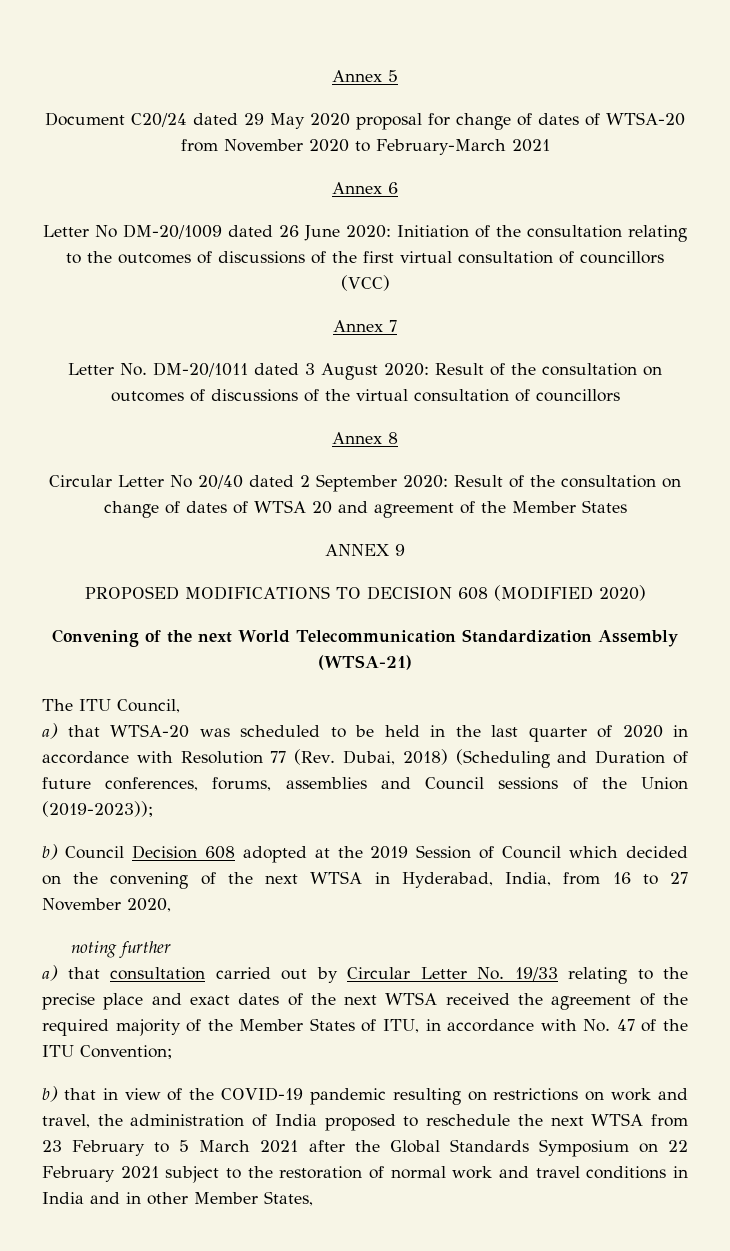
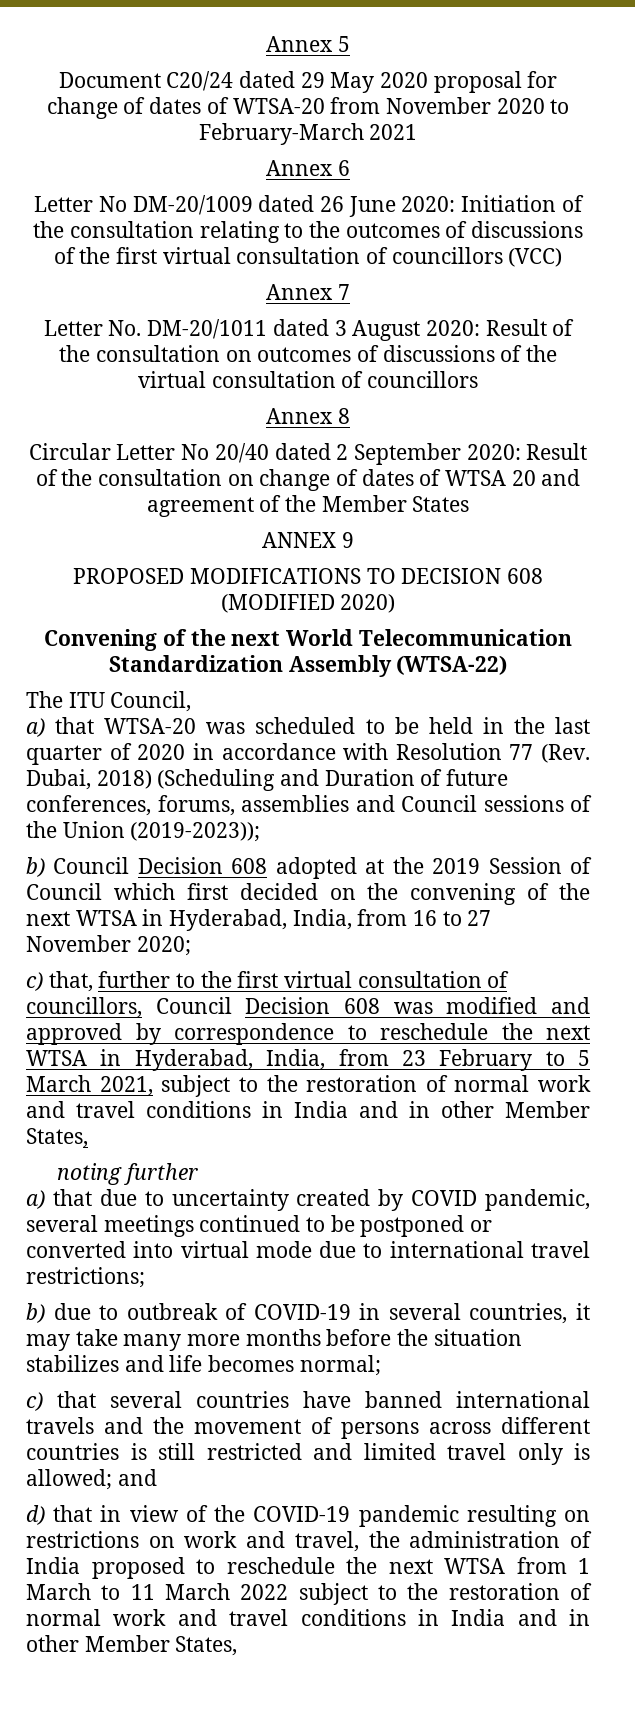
[318,655,412,670] (WTSA-21) -> [396,655,508,675] (WTSA-22)
(619, 852) none -> [186,883,228,900] first
[127,898,171,912] [71,941,172,958] [42,965,688,984] [42,992,688,1010] [42,1018,688,1036] [42,1045,172,1059] [42,1086,58,1102] 2020, // noting further // a) that consultation carried out by Circular Letter No. 19/33 relating to the precise place and exact dates of the next WTSA received the agreement of the required majority of the Member States of ITU, in accordance with No. 47 of the ITU Convention; // b) -> [136,936,191,956] [26,971,510,992] [26,997,590,1018] [26,1023,590,1045] [26,1049,590,1071] [26,1075,591,1097] [26,1101,590,1118] [26,1128,88,1148] [56,1163,198,1185] [26,1189,590,1211] [26,1215,493,1237] [26,1241,590,1258] [26,1267,145,1288] [26,1303,590,1324] [26,1329,522,1351] [26,1355,381,1376] [26,1391,590,1411] [26,1417,590,1439] [26,1443,590,1465] [26,1469,157,1490] [26,1505,45,1525] 2020; // c) that, further to the first virtual consultation of councillors, Council Decision 608 was modified and approved by correspondence to reschedule the next WTSA in Hyderabad, India, from 23 February to 5 March 2021, subject to the restoration of normal work and travel conditions in India and in other Member States, // noting further // a) that due to uncertainty created by COVID pandemic, several meetings continued to be postponed or converted into virtual mode due to international travel restrictions; // b) due to outbreak of COVID-19 in several countries, it may take many more months before the situation stabilizes and life becomes normal; // c) that several countries have banned international travels and the movement of persons across different countries is still restricted and limited travel only is allowed; and // d)
[42,1139,688,1157] [42,1166,159,1182] 23 February to 5 March 2021 after the Global Standards Symposium on 22 February 2021 -> [578,1558,590,1574] [26,1583,289,1600] 1 March to 11 March 2022

